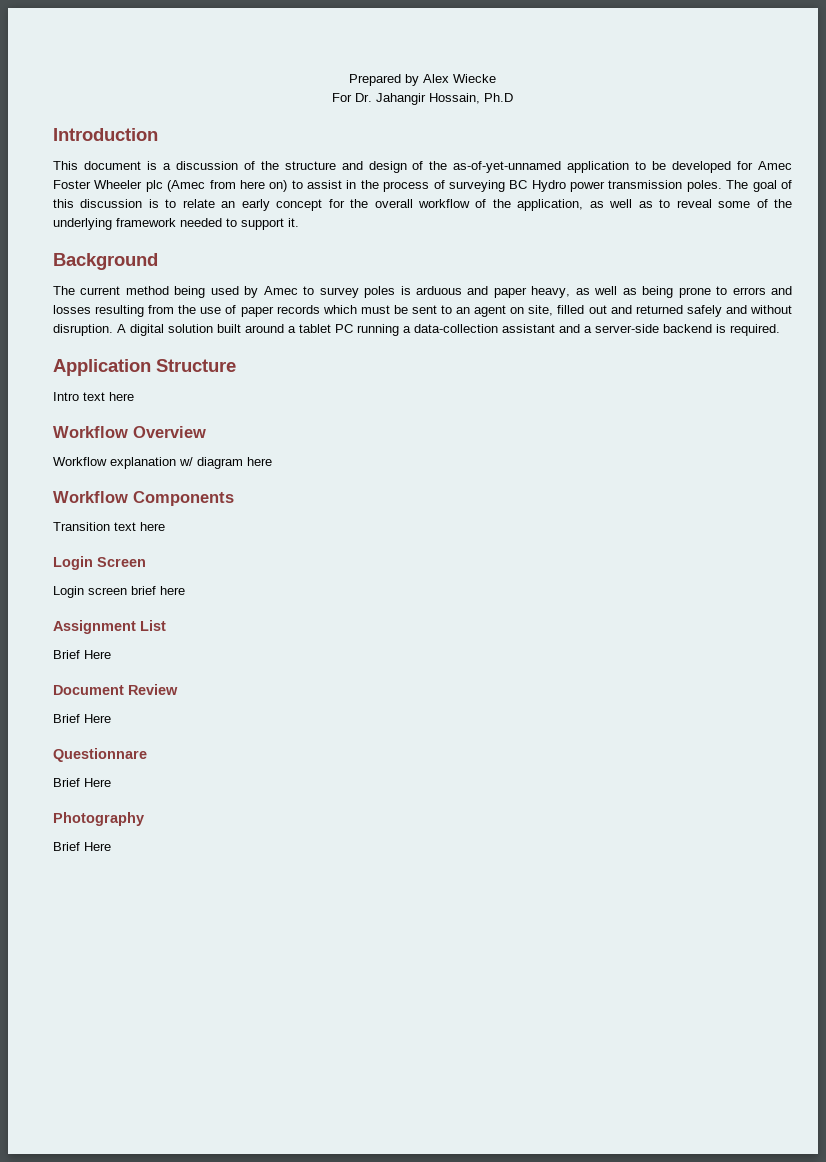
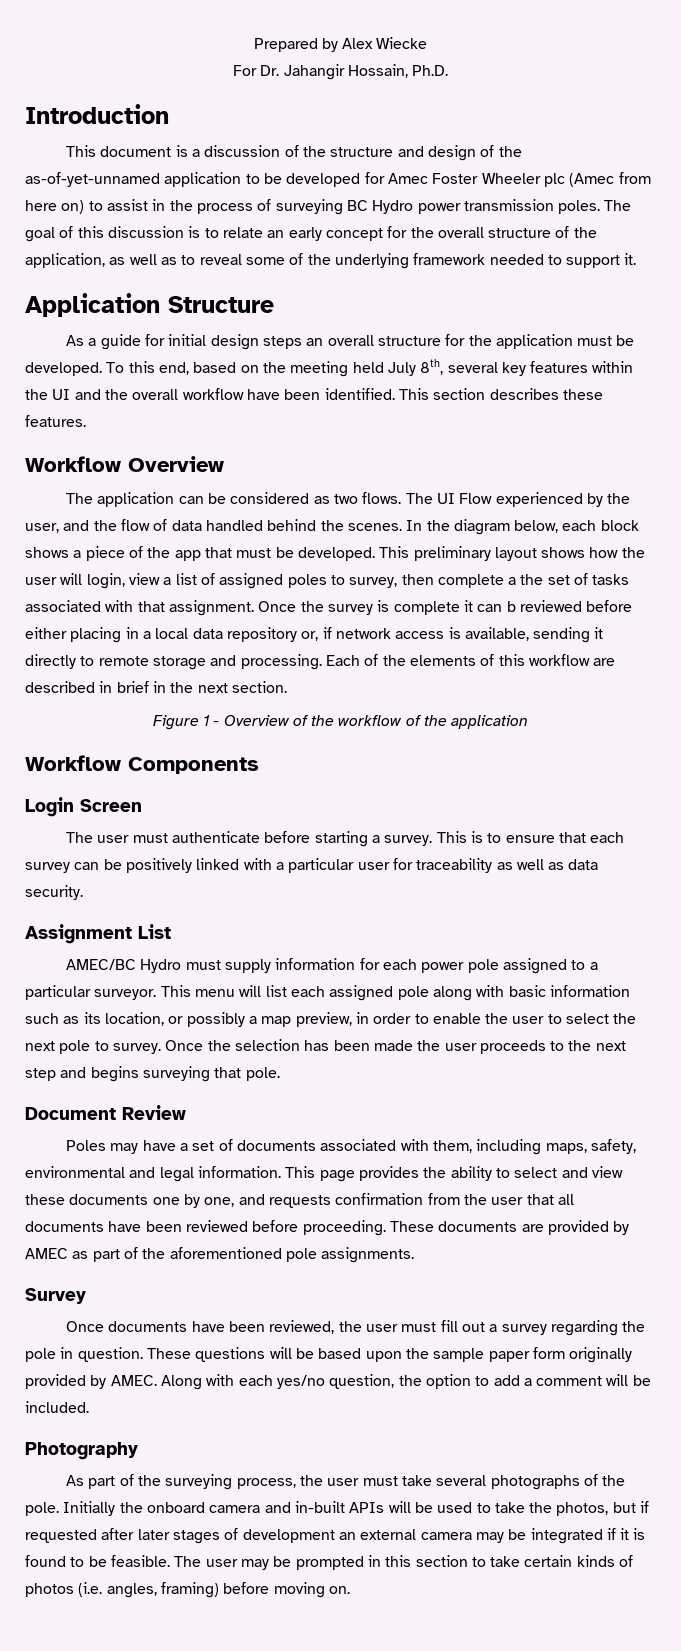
[484,93,513,102] Ph.D -> [412,65,449,76] Ph.D.
[418,199,470,208] workflow -> [488,228,552,238] structure
[53,253,158,270] [53,286,793,298] [53,305,792,317] [53,324,780,336] [53,359,236,376] [53,392,134,401] [53,426,206,438] [53,457,272,469] Background // The current method being used by Amec to survey poles is arduous and paper heavy, as well as being prone to errors and losses resulting from the use of paper records which must be sent to an agent on site, filled out and returned safely and without disruption. A digital solution built around a tablet PC running a data-collection assistant and a server-side backend is required. // Application Structure // Intro text here // Workflow Overview // Workflow explanation w/ diagram here -> [25,293,274,317] [65,334,635,350] [25,359,634,377] [25,388,603,400] [25,415,86,427] [25,456,224,472] [65,492,631,507] [25,519,639,535] [25,546,645,561] [25,573,630,589] [25,600,633,616] [25,627,604,643] [25,654,616,670] [25,681,287,693] [152,715,529,730] Application Structure // As a guide for initial design steps an overall structure for the application must be developed. To this end, based on the meeting held July 8th, several key features within the UI and the overall workflow have been identified. This section describes these features. // Workflow Overview // The application can be considered as two flows. The UI Flow experienced by the user, and the flow of data handled behind the scenes. In the diagram below, each block shows a piece of the app that must be developed. This preliminary layout shows how the user will login, view a list of assigned poles to survey, then complete a the set of tasks associated with that assignment. Once the survey is complete it can b reviewed before either placing in a local data repository or, if network access is available, sending it directly to remote storage and processing. Each of the elements of this workflow are described in brief in the next section. // Figure 1 - Overview of the workflow of the application
[53,522,165,531] // Transition text here -> (259, 765) none
[53,586,185,598] [53,620,166,634] [53,650,111,659] [53,684,178,695] [53,714,111,723] [53,748,147,762] [53,778,111,787] [53,812,144,826] [53,842,111,851] Login screen brief here // Assignment List // Brief Here // Document Review // Brief Here // Questionnare // Brief Here // Photography // Brief Here -> [65,831,625,847] [25,858,599,873] [25,885,83,900] [25,924,171,944] [65,958,598,974] [25,985,630,1001] [25,1012,637,1027] [25,1039,626,1054] [25,1066,280,1082] [25,1105,186,1120] [65,1139,636,1155] [25,1166,623,1182] [25,1193,574,1208] [25,1220,630,1236] [25,1247,415,1263] [25,1288,86,1304] [65,1320,646,1336] [25,1347,633,1363] [25,1374,651,1390] [25,1401,89,1413] [25,1442,138,1460] [65,1474,626,1490] [25,1501,650,1516] [25,1528,646,1544] [25,1555,634,1570] [25,1582,350,1598] The user must authenticate before starting a survey. This is to ensure that each survey can be positively linked with a particular user for traceability as well as data security. // Assignment List // AMEC/BC Hydro must supply information for each power pole assigned to a particular surveyor. This menu will list each assigned pole along with basic information such as its location, or possibly a map preview, in order to enable the user to select the next pole to survey. Once the selection has been made the user proceeds to the next step and begins surveying that pole. // Document Review // Poles may have a set of documents associated with them, including maps, safety, environmental and legal information. This page provides the ability to select and view these documents one by one, and requests confirmation from the user that all documents have been reviewed before proceeding. These documents are provided by AMEC as part of the aforementioned pole assignments. // Survey // Once documents have been reviewed, the user must fill out a survey regarding the pole in question. These questions will be based upon the sample paper form originally provided by AMEC. Along with each yes/no question, the option to add a comment will be included. // Photography // As part of the surveying process, the user must take several photographs of the pole. Initially the onboard camera and in-built APIs will be used to take the photos, but if requested after later stages of development an external camera may be integrated if it is found to be feasible. The user may be prompted in this section to take certain kinds of photos (i.e. angles, framing) before moving on.

